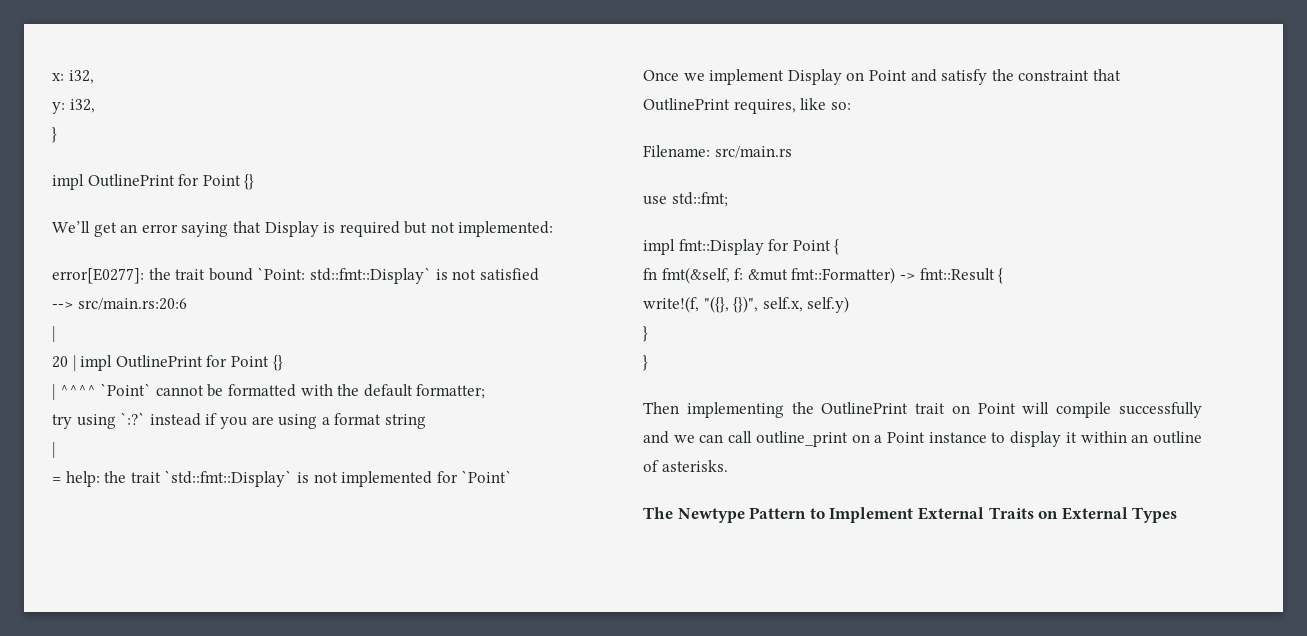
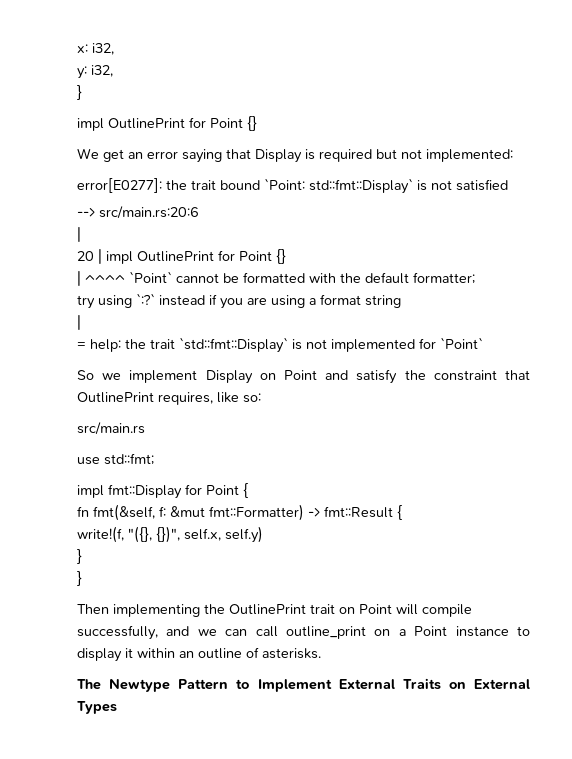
[52,221,90,233] We’ll -> [77,148,99,159] We
[643,70,679,81] Once -> [77,370,94,380] So
[643,145,710,157] Filename: -> (261, 398) none
[1119,402,1202,418] successfully -> [77,625,158,640] successfully,

